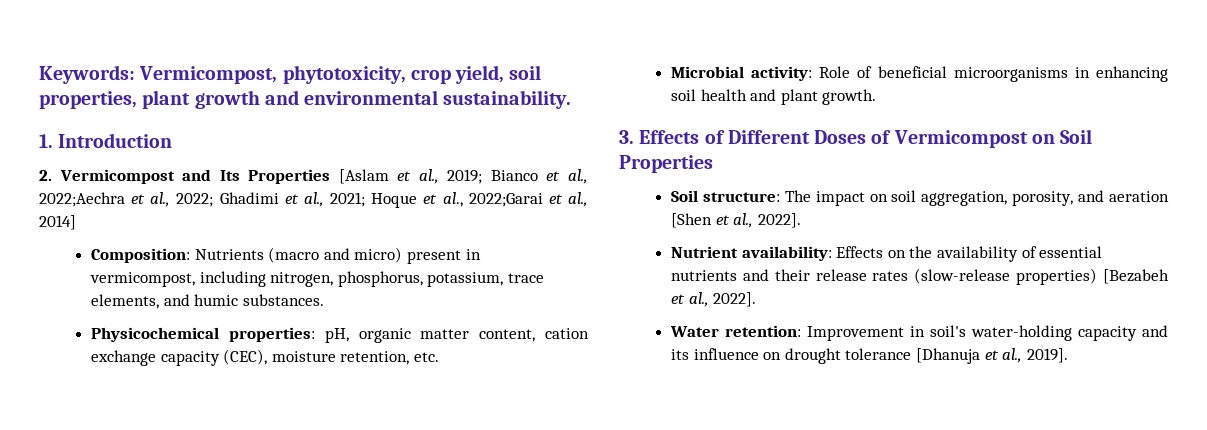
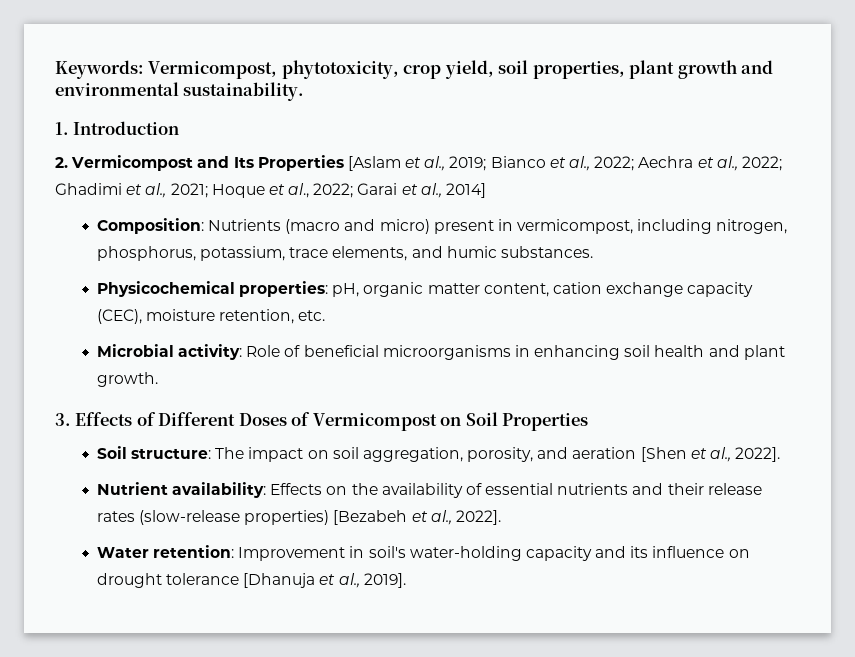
[39,192,125,207] 2022;Aechra -> [594,156,694,171] 2022; Aechra
[468,193,543,207] 2022;Garai -> [313,183,398,198] 2022; Garai

